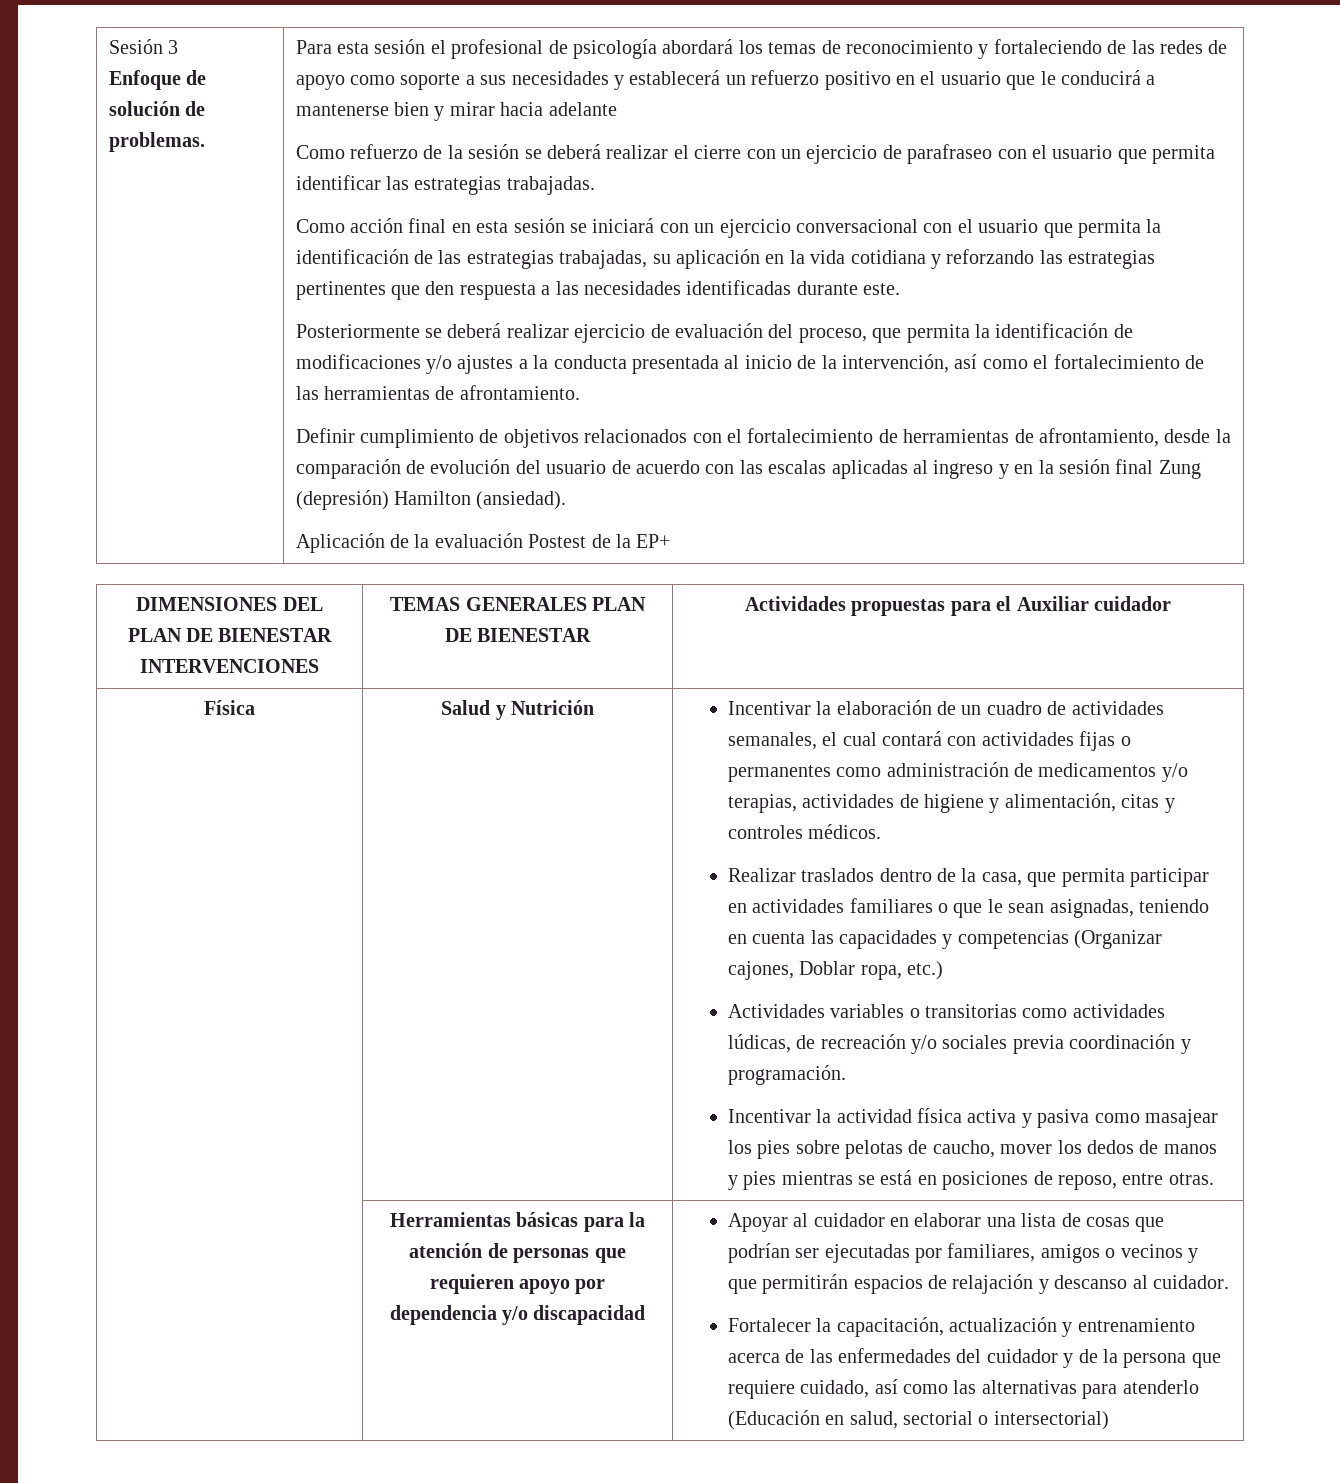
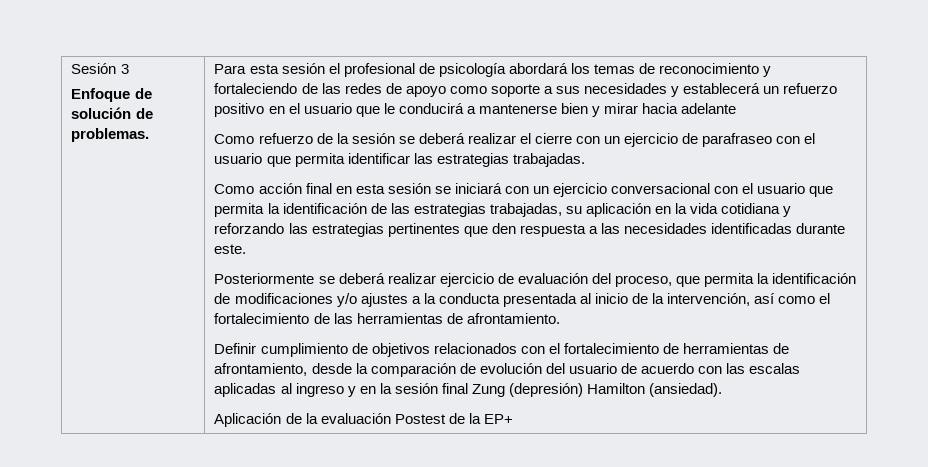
[136,597,323,611] [127,628,333,642] [140,659,319,673] [390,597,646,611] [444,628,592,642] [745,596,1171,616] [204,700,255,715] [441,700,594,720] [727,700,1164,715] [727,731,1131,751] [727,762,1188,782] [727,793,1175,813] [727,824,882,839] [727,868,1209,887] [727,898,1209,918] [727,930,1163,949] [727,961,943,980] [727,1004,1165,1018] [727,1034,1191,1054] [727,1065,846,1085] [727,1108,1218,1128] [727,1140,1217,1159] [727,1170,1214,1190] [389,1212,646,1232] [409,1243,626,1263] [429,1274,606,1294] [389,1305,646,1325] [727,1213,1165,1232] [727,1243,1198,1263] [727,1274,1229,1294] [727,1317,1195,1337] [727,1348,1221,1368] [727,1379,1199,1399] [727,1410,1109,1430] // DIMENSIONES DEL PLAN DE BIENESTAR INTERVENCIONES | TEMAS GENERALES PLAN DE BIENESTAR | Actividades propuestas para el Auxiliar cuidador // Física | Salud y Nutrición | Incentivar la elaboración de un cuadro de actividades semanales, el cual contará con actividades fijas o permanentes como administración de medicamentos y/o terapias, actividades de higiene y alimentación, citas y controles médicos. // Realizar traslados dentro de la casa, que permita participar en actividades familiares o que le sean asignadas, teniendo en cuenta las capacidades y competencias (Organizar cajones, Doblar ropa, etc.) // Actividades variables o transitorias como actividades lúdicas, de recreación y/o sociales previa coordinación y programación. // Incentivar la actividad física activa y pasiva como masajear los pies sobre pelotas de caucho, mover los dedos de manos y pies mientras se está en posiciones de reposo, entre otras. // | Herramientas básicas para la atención de personas que requieren apoyo por dependencia y/o discapacidad | Apoyar al cuidador en elaborar una lista de cosas que podrían ser ejecutadas por familiares, amigos o vecinos y que permitirán espacios de relajación y descanso al cuidador. // Fortalecer la capacitación, actualización y entrenamiento acerca de las enfermedades del cuidador y de la persona que requiere cuidado, así como las alternativas para atenderlo (Educación en salud, sectorial o intersectorial) -> (513, 419) none

